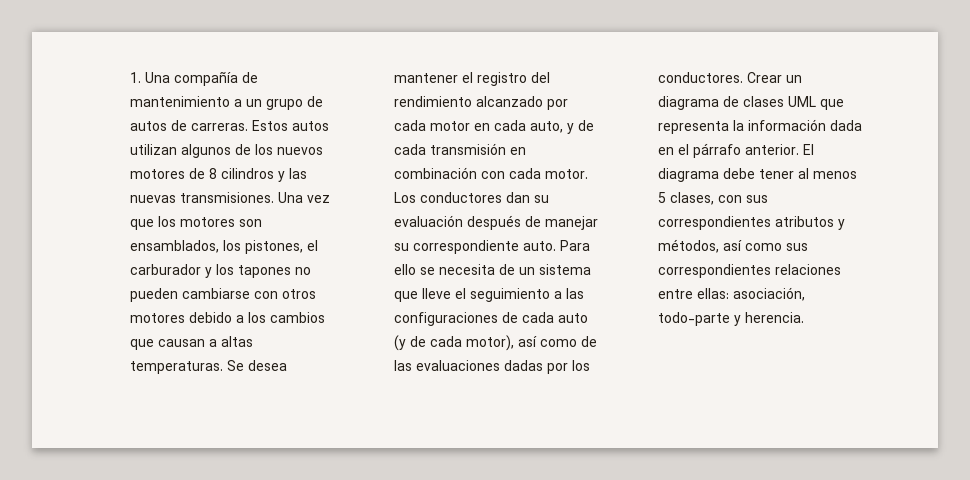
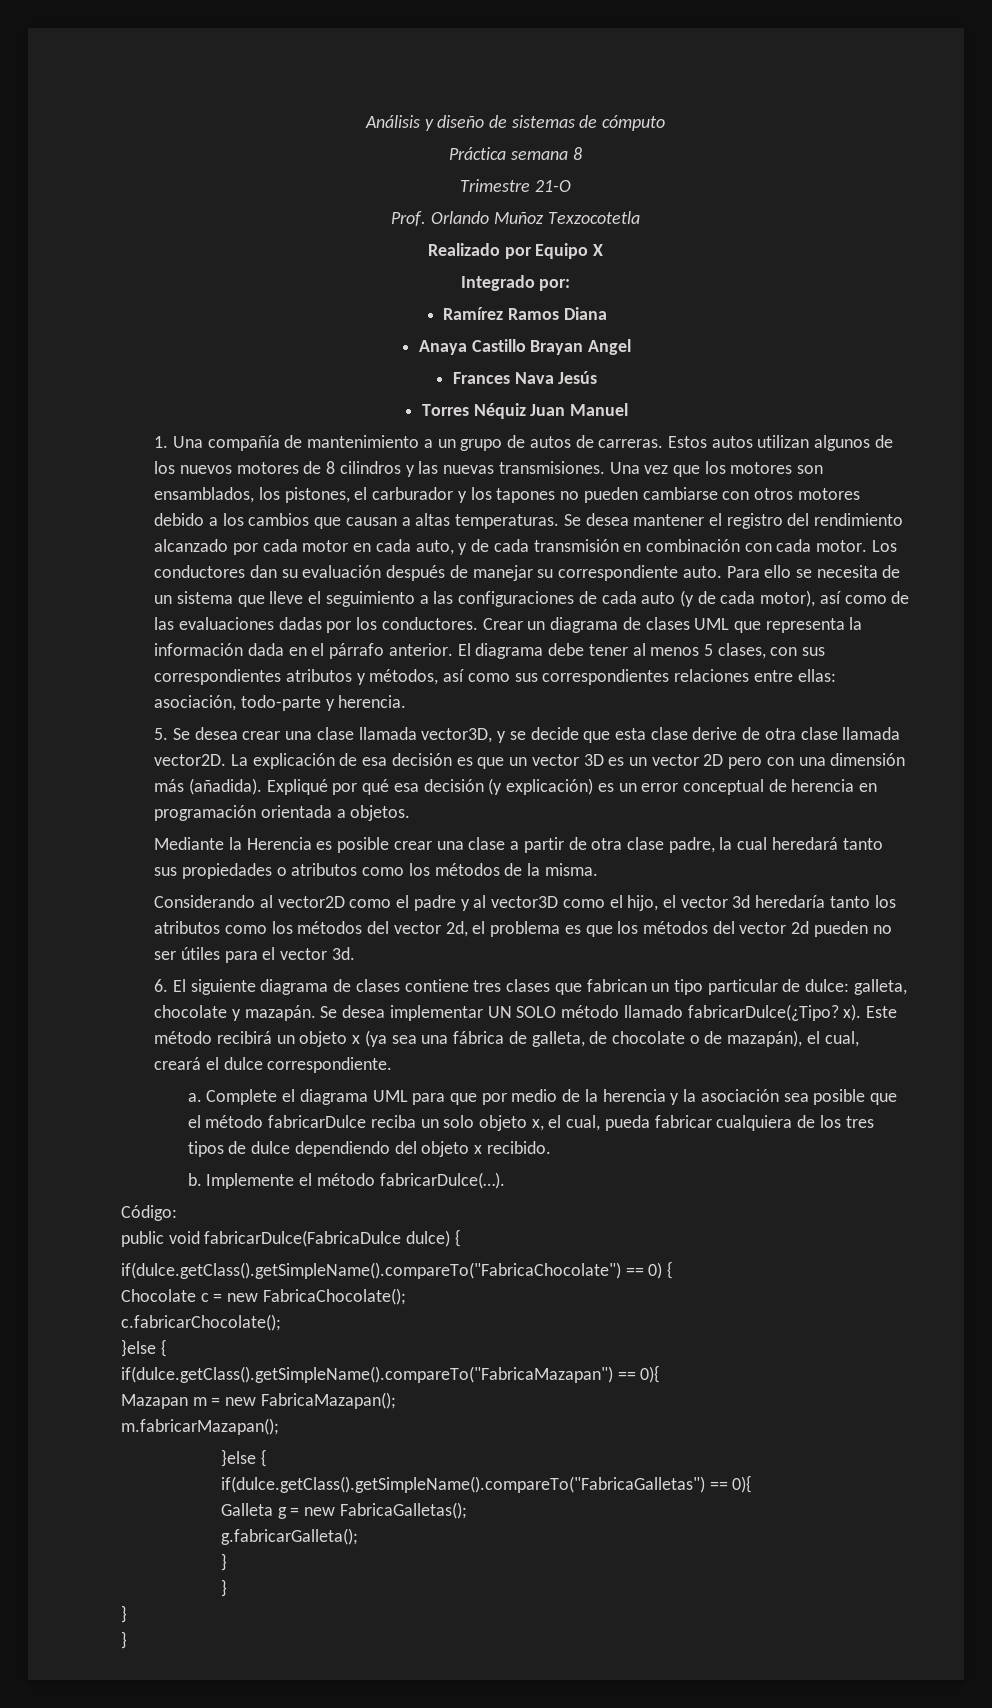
(129, 77) none -> [364,115,666,131] [449,147,582,160] [460,179,571,192] [391,211,640,226] [427,243,604,259] [460,275,571,291] [443,307,607,320] [419,339,632,355] [452,371,598,384] [422,403,629,419] Análisis y diseño de sistemas de cómputo // Práctica semana 8 // Trimestre 21-O // Prof. Orlando Muñoz Texzocotetla // Realizado por Equipo X // Integrado por: // Ramírez Ramos Diana // Anaya Castillo Brayan Angel // Frances Nava Jesús // Torres Néquiz Juan Manuel //
(804, 317) none -> [154,727,901,743] [154,753,906,769] [154,778,878,795] [154,805,411,821] [154,837,883,853] [154,863,598,879] [154,895,896,911] [154,921,892,937] [154,947,355,963] [154,979,907,995] [154,1004,898,1021] [154,1030,859,1047] [154,1057,393,1073] [187,1089,897,1105] [187,1115,874,1131] [187,1141,551,1157] [187,1172,505,1189] [121,1205,177,1221] [121,1229,461,1247] [121,1261,674,1279] [121,1288,406,1305] [121,1314,281,1331] [121,1339,167,1357] [121,1365,661,1383] [121,1392,396,1409] [121,1418,279,1435] [220,1449,267,1467] [220,1475,753,1493] [220,1502,467,1519] [220,1528,358,1545] [220,1553,227,1571] [220,1579,227,1597] [121,1605,127,1623] [121,1631,127,1649] // 5. Se desea crear una clase llamada vector3D, y se decide que esta clase derive de otra clase llamada vector2D. La explicación de esa decisión es que un vector 3D es un vector 2D pero con una dimensión más (añadida). Expliqué por qué esa decisión (y explicación) es un error conceptual de herencia en programación orientada a objetos. // Mediante la Herencia es posible crear una clase a partir de otra clase padre, la cual heredará tanto sus propiedades o atributos como los métodos de la misma. // Considerando al vector2D como el padre y al vector3D como el hijo, el vector 3d heredaría tanto los atributos como los métodos del vector 2d, el problema es que los métodos del vector 2d pueden no ser útiles para el vector 3d. // 6. El siguiente diagrama de clases contiene tres clases que fabrican un tipo particular de dulce: galleta, chocolate y mazapán. Se desea implementar UN SOLO método llamado fabricarDulce(¿Tipo? x). Este método recibirá un objeto x (ya sea una fábrica de galleta, de chocolate o de mazapán), el cual, creará el dulce correspondiente. // a. Complete el diagrama UML para que por medio de la herencia y la asociación sea posible que el método fabricarDulce reciba un solo objeto x, el cual, pueda fabricar cualquiera de los tres tipos de dulce dependiendo del objeto x recibido. // b. Implemente el método fabricarDulce(…). // Código: // public void fabricarDulce(FabricaDulce dulce) { // if(dulce.getClass().getSimpleName().compareTo("FabricaChocolate") == 0) { // Chocolate c = new FabricaChocolate(); // c.fabricarChocolate(); // }else { // if(dulce.getClass().getSimpleName().compareTo("FabricaMazapan") == 0){ // Mazapan m = new FabricaMazapan(); // m.fabricarMazapan(); // }else { // if(dulce.getClass().getSimpleName().compareTo("FabricaGalletas") == 0){ // Galleta g = new FabricaGalletas(); // g.fabricarGalleta(); // } // } // } // }

